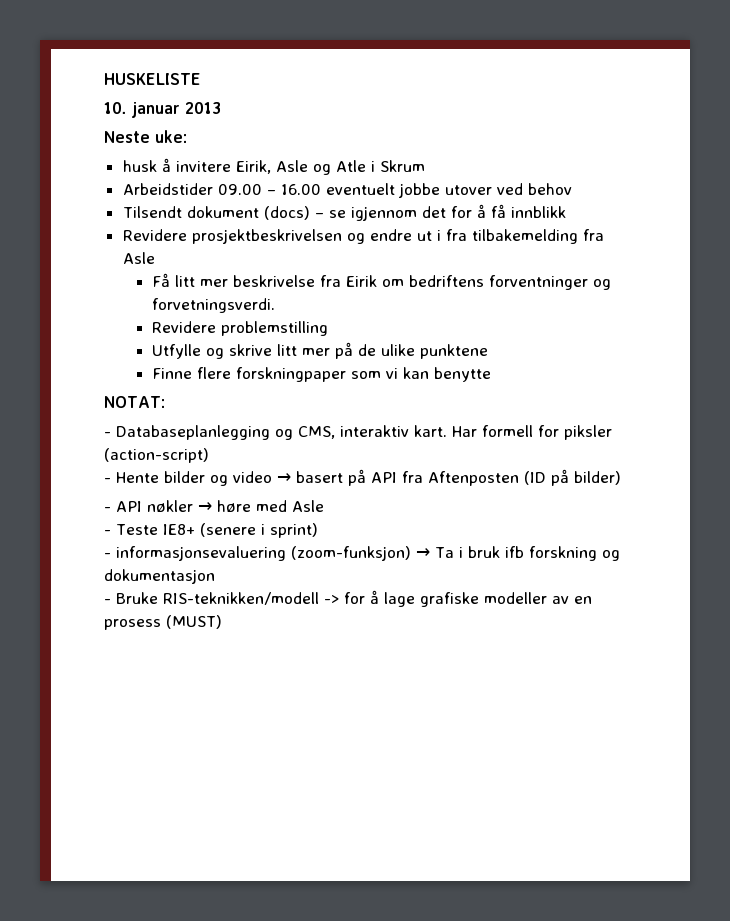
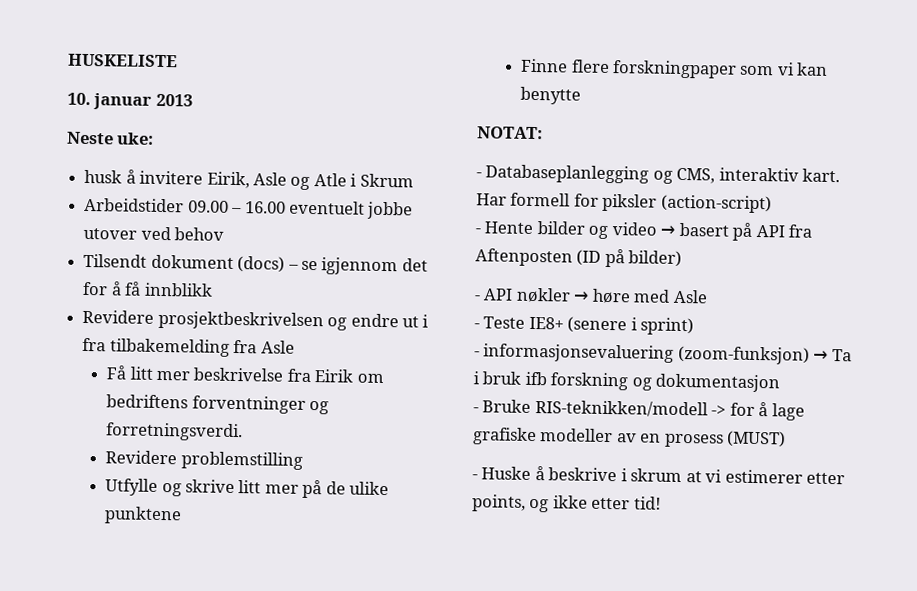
[152,298,276,313] forvetningsverdi. -> [106,422,244,442] forretningsverdi.
(222, 622) none -> [472,466,846,485] [472,494,661,513] // - Huske å beskrive i skrum at vi estimerer etter points, og ikke etter tid!

